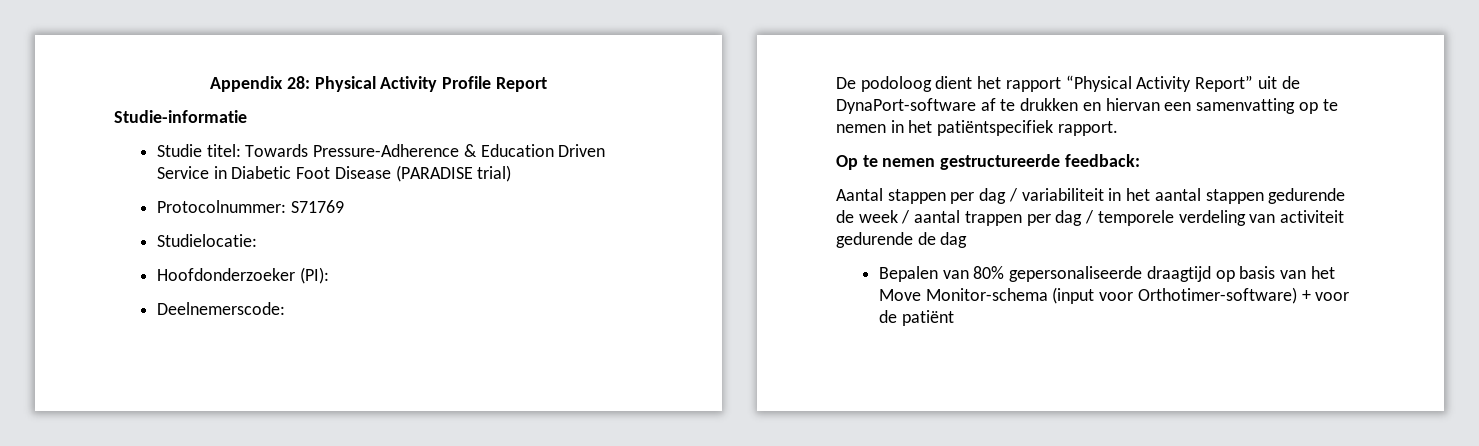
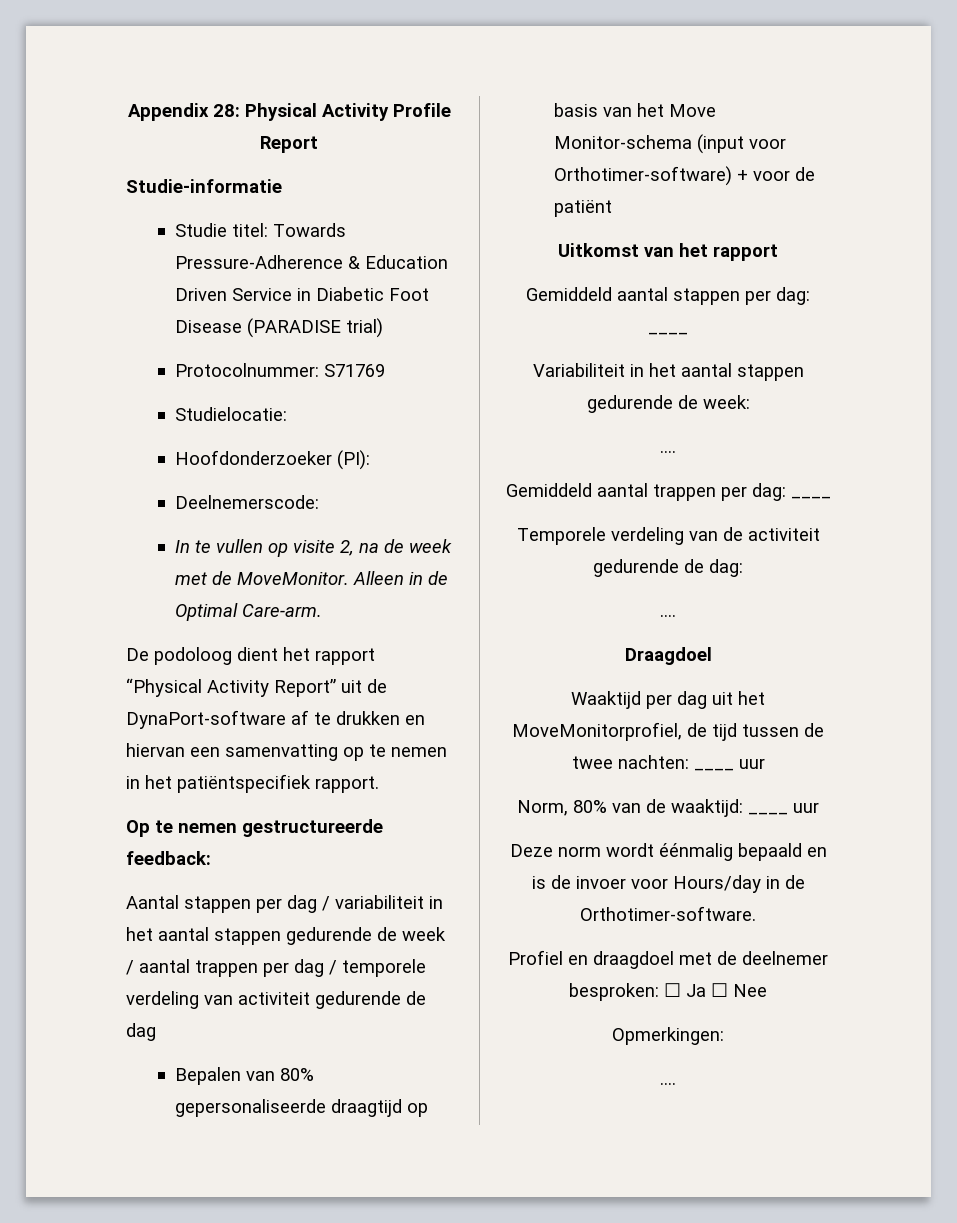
(285, 308) none -> [175,539,453,557] [175,571,449,585] [175,603,323,621] // In te vullen op visite 2, na de week met de MoveMonitor. Alleen in de Optimal Care-arm.
(954, 318) none -> [558,243,778,261] [526,287,810,305] [648,332,688,335] [532,363,804,381] [586,395,750,413] [660,450,676,453] [505,483,831,501] [516,527,820,545] [593,559,743,577] [660,614,676,617] [624,647,712,665] [571,691,765,709] [512,722,824,741] [571,755,765,771] [517,799,819,817] [509,843,827,861] [531,875,805,893] [580,906,756,921] [508,950,828,969] [569,983,767,1001] [612,1027,724,1045] [660,1082,676,1085] // Uitkomst van het rapport // Gemiddeld aantal stappen per dag: ____ // Variabiliteit in het aantal stappen gedurende de week: // .... // Gemiddeld aantal trappen per dag: ____ // Temporele verdeling van de activiteit gedurende de dag: // .... // Draagdoel // Waaktijd per dag uit het MoveMonitorprofiel, de tijd tussen de twee nachten: ____ uur // Norm, 80% van de waaktijd: ____ uur // Deze norm wordt éénmalig bepaald en is de invoer voor Hours/day in de Orthotimer-software. // Profiel en draagdoel met de deelnemer besproken: ☐ Ja ☐ Nee // Opmerkingen: // ....

